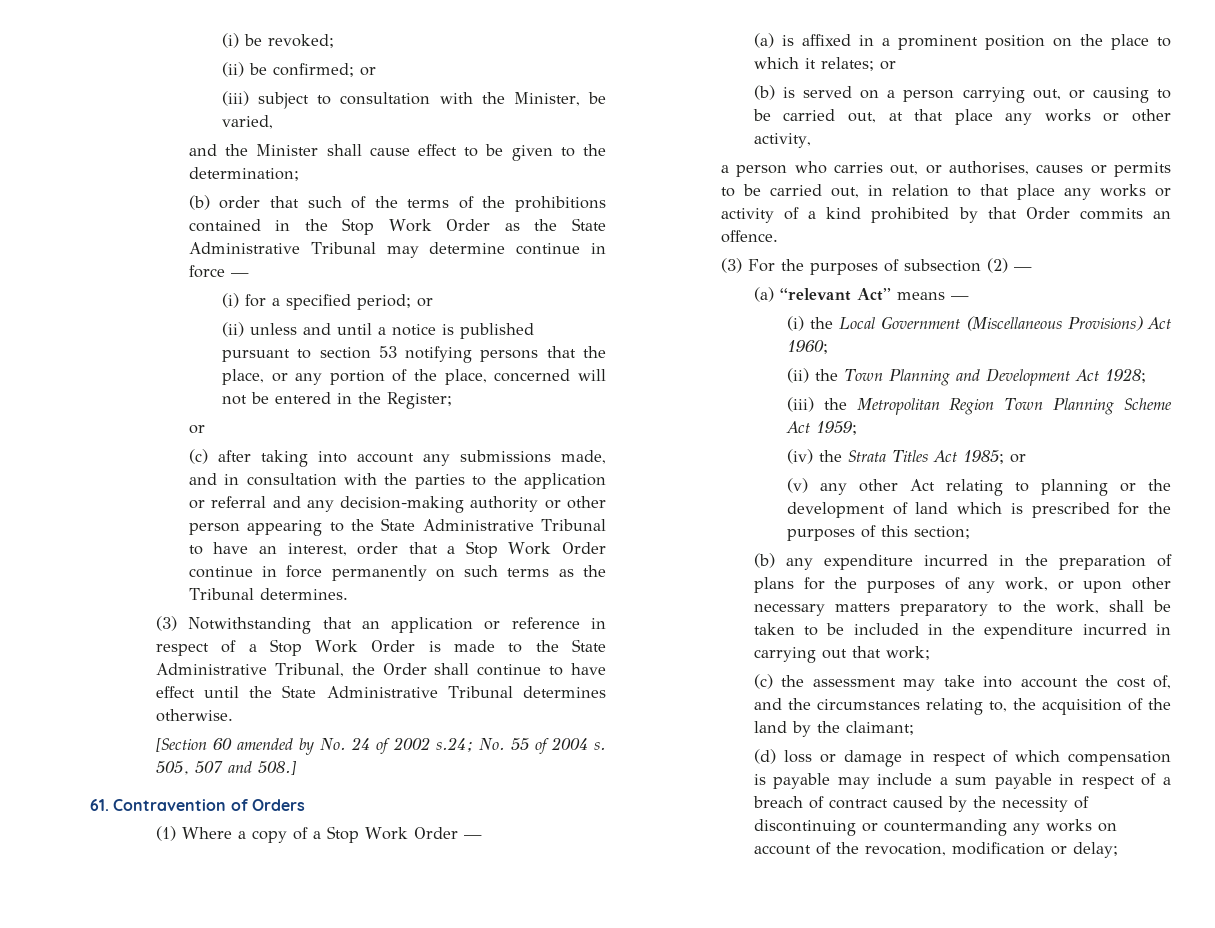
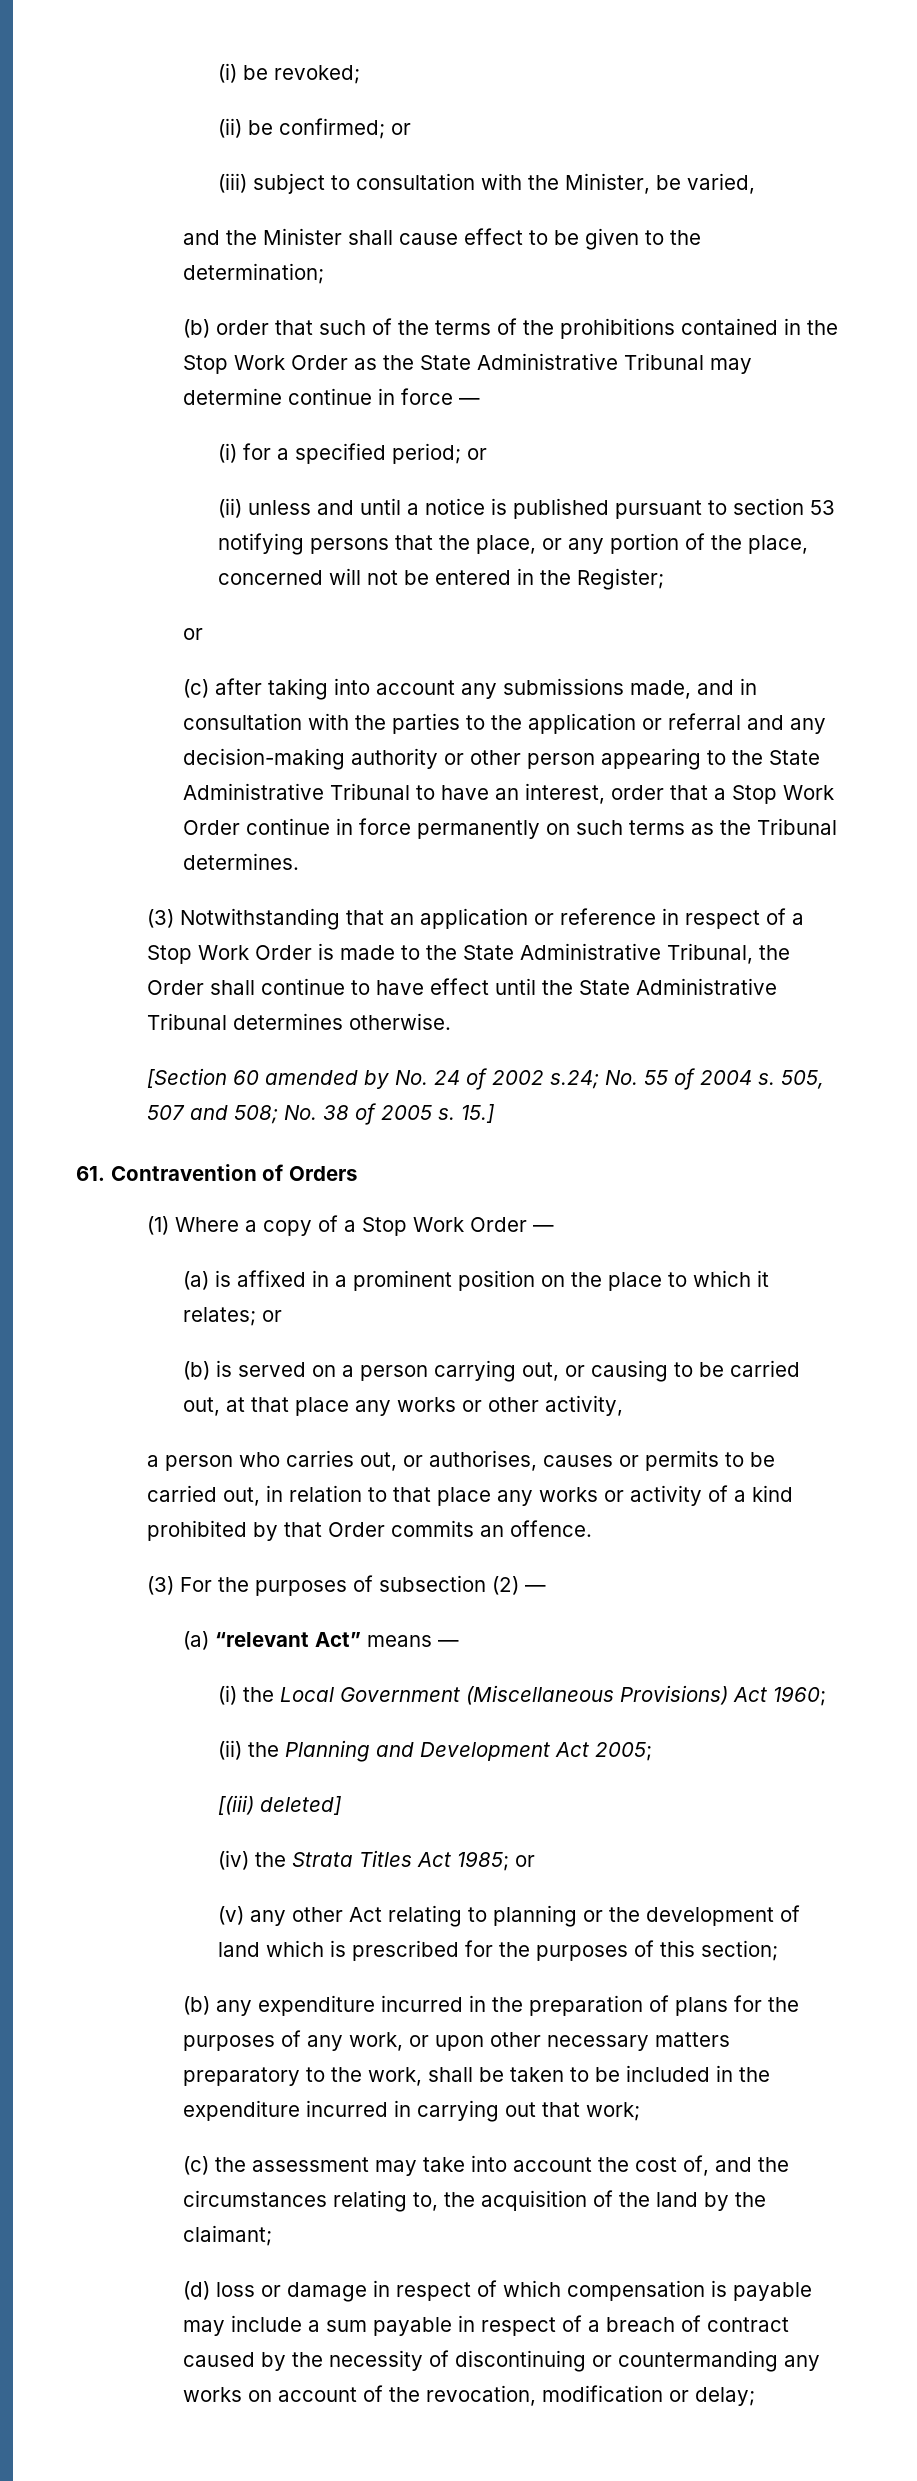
[257,760,297,775] 508.] -> [234,1103,495,1125] 508; No. 38 of 2005 s. 15.]
[843,369,883,381] Town -> (280, 1749) none
[1104,368,1146,383] [786,397,1172,415] [785,421,857,435] 1928; // (iii) the Metropolitan Region Town Planning Scheme Act 1959; -> [595,1742,653,1761] [218,1795,342,1815] 2005; // [(iii) deleted]

